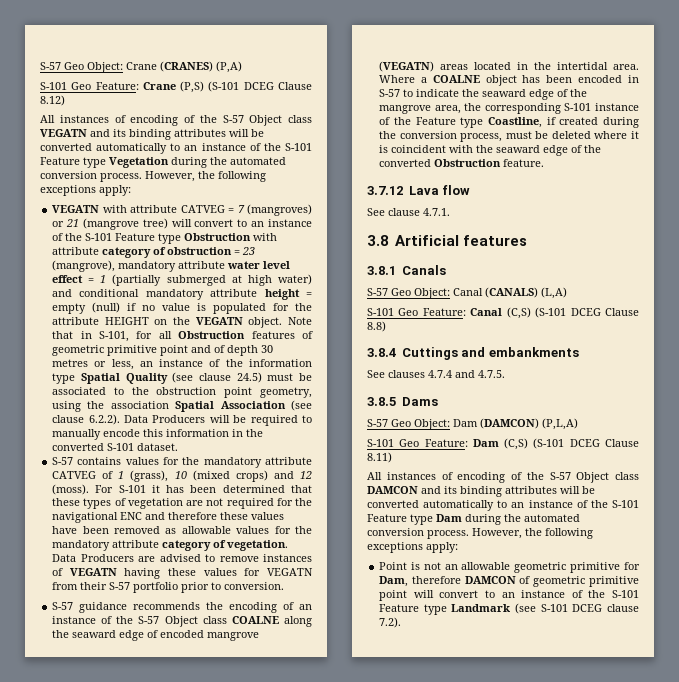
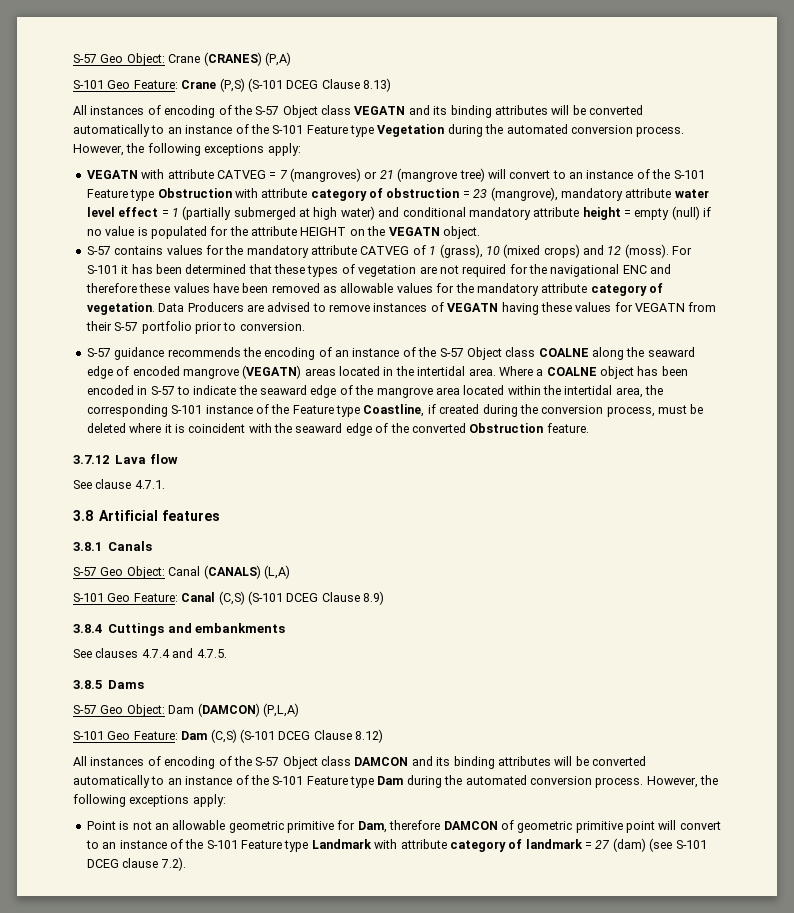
[40,95,65,106] 8.12) -> [363,78,391,92] 8.13)
[288,317,312,325] [52,331,313,342] [52,345,274,356] [52,359,312,370] [52,372,312,384] [52,387,312,398] [52,400,312,412] [52,414,312,426] [52,429,264,440] [52,443,179,451] Note that in S-101, for all Obstruction features of geometric primitive point and of depth 30 metres or less, an instance of the information type Spatial Quality (see clause 24.5) must be associated to the obstruction point geometry, using the association Spatial Association (see clause 6.2.2). Data Producers will be required to manually encode this information in the converted S-101 dataset. -> (480, 232) none
(432, 109) none -> [435,385,613,395] area located within the intertidal
[367,321,386,332] 8.8) -> [363,591,384,605] 8.9)
[367,452,392,463] 8.11) -> [355,729,383,743] 8.12)
(511, 608) none -> [374,838,646,852] with attribute category of landmark = 27 (dam)

